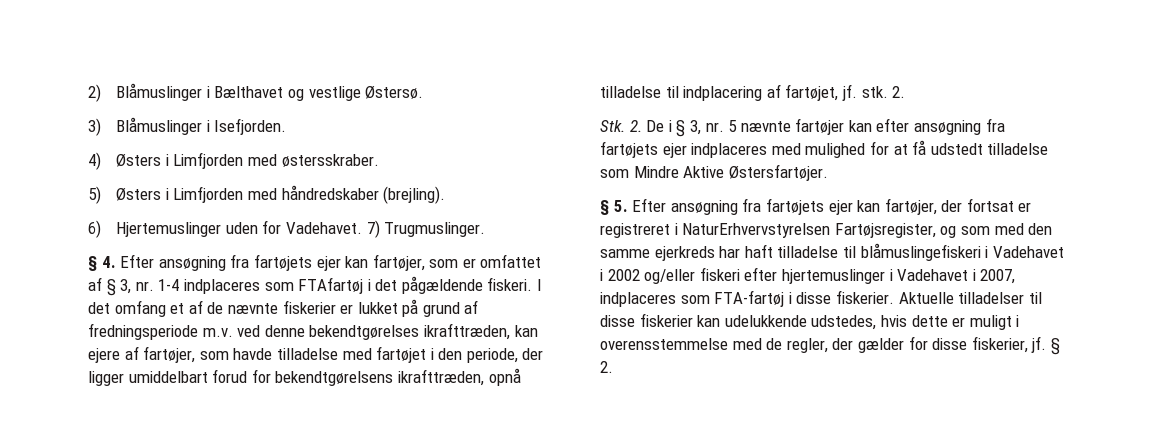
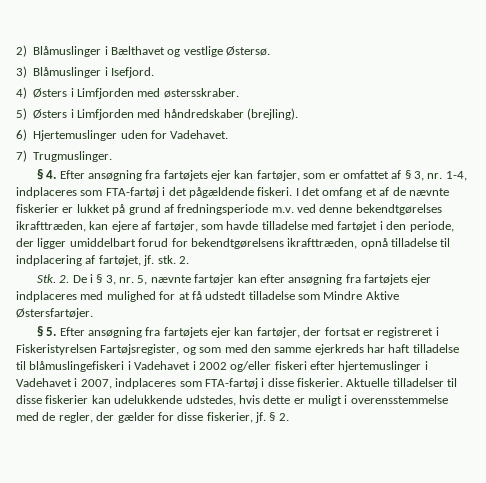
[214,118,287,135] Isefjorden. -> [111,67,154,78] Isefjord.
(363, 228) none -> (229, 134) //
[158,277,364,294] 1-4 indplaceres som FTAfartøj -> [445,171,467,181] [16,187,159,198] 1-4, indplaceres som FTA-fartøj
[728,120,738,132] 5 -> [137,275,148,285] 5,
[682,223,831,238] NaturErhvervstyrelsen -> [16,344,97,355] Fiskeristyrelsen

